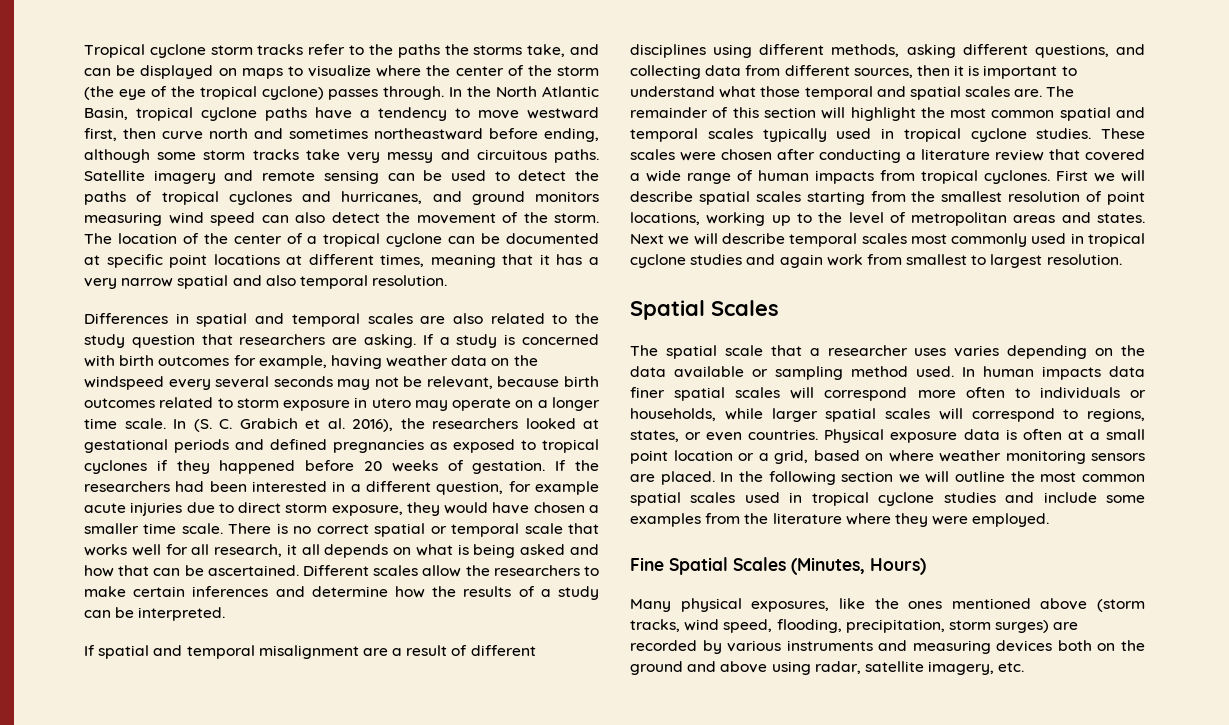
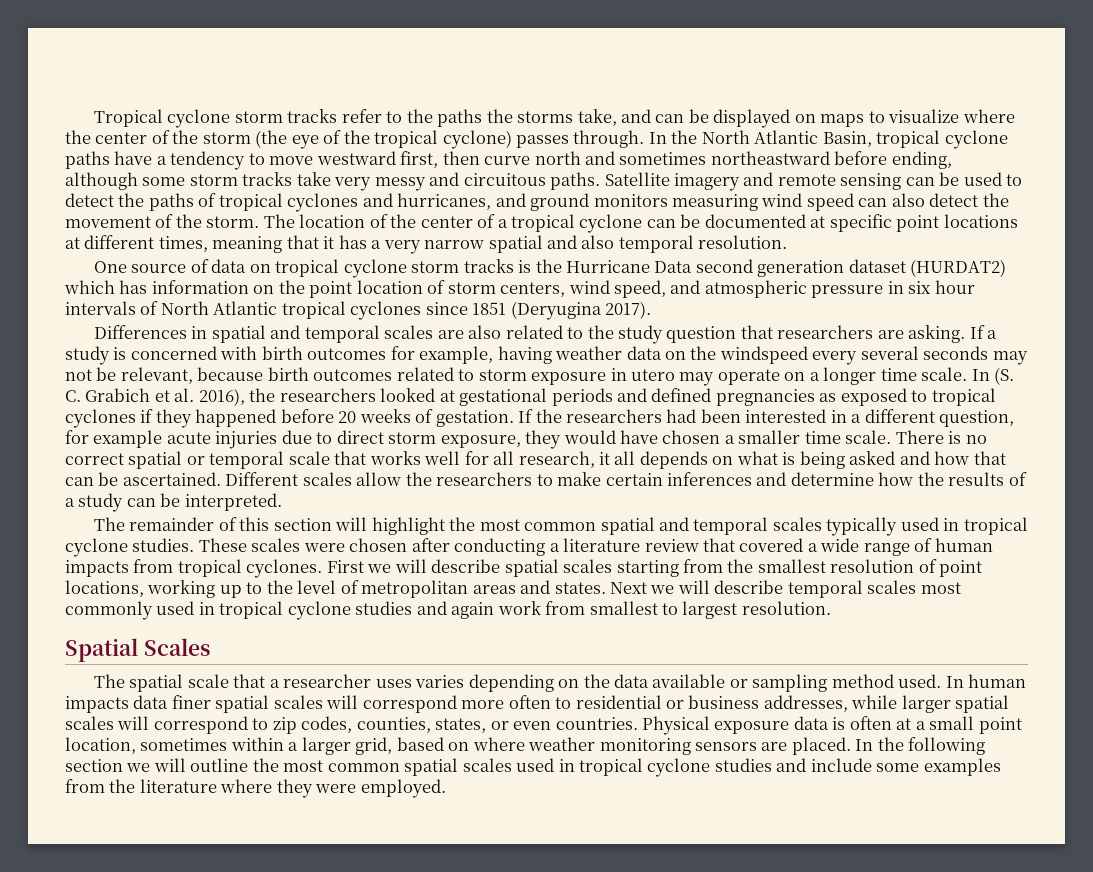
(448, 280) none -> [94,259,1007,278] [64,280,975,298] [65,301,652,320] // One source of data on tropical cyclone storm tracks is the Hurricane Data second generation dataset (HURDAT2) which has information on the point location of storm centers, wind speed, and atmospheric pressure in six hour intervals of North Atlantic tropical cyclones since 1851 (Deryugina 2017).
[84,645,536,659] [630,44,1145,58] [630,65,1077,79] [630,86,1043,100] If spatial and temporal misalignment are a result of different disciplines using different methods, asking different questions, and collecting data from different sources, then it is important to understand what those temporal and spatial scales are. -> (282, 502) none
[1039,387,1146,399] [630,408,716,421] individuals or households, -> [575,695,848,712] residential or business addresses,
[1087,408,1145,422] regions, -> [272,716,431,734] zip codes, counties,
[673,450,769,461] location or a -> [65,737,351,755] location, sometimes within a larger
[630,557,926,575] [630,598,1145,612] [630,619,1079,633] [630,640,1145,654] [630,661,1025,675] // Fine Spatial Scales (Minutes, Hours) // Many physical exposures, like the ones mentioned above (storm tracks, wind speed, flooding, precipitation, storm surges) are recorded by various instruments and measuring devices both on the ground and above using radar, satellite imagery, etc. -> (446, 788) none

